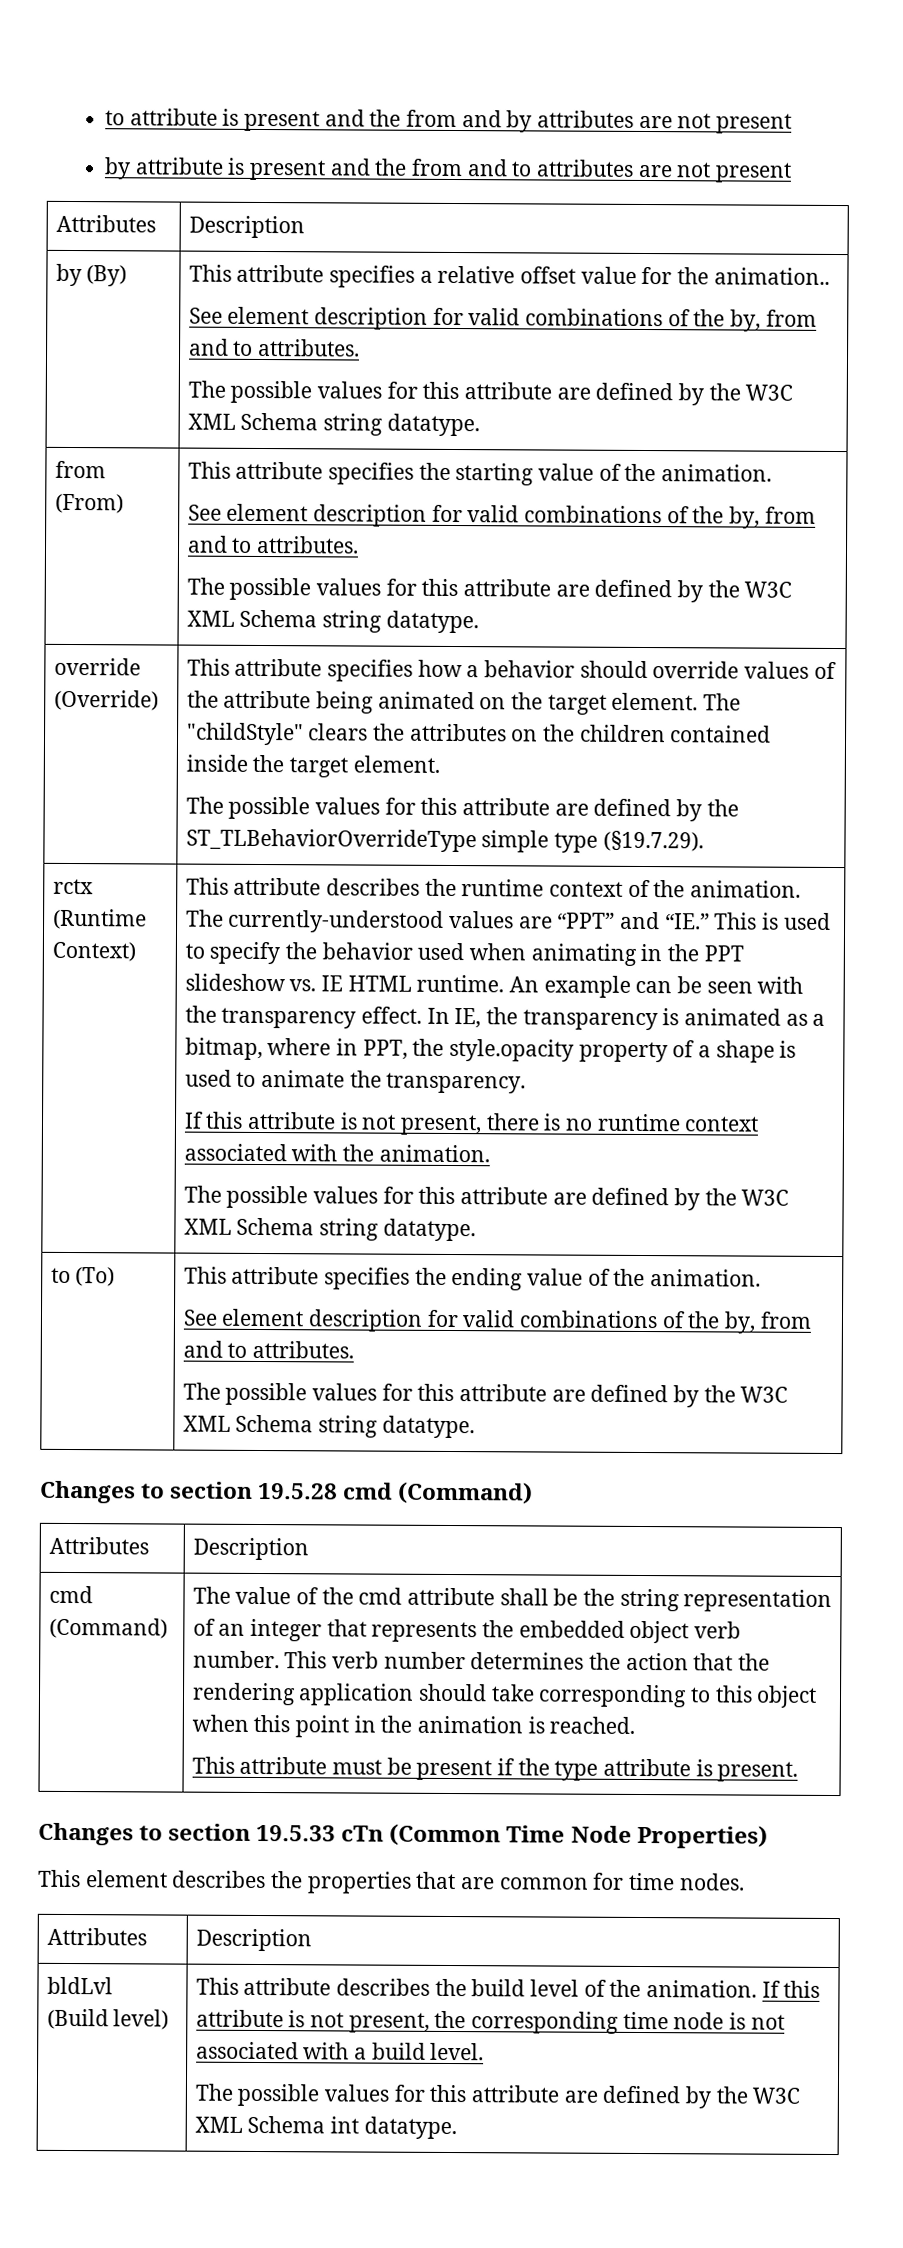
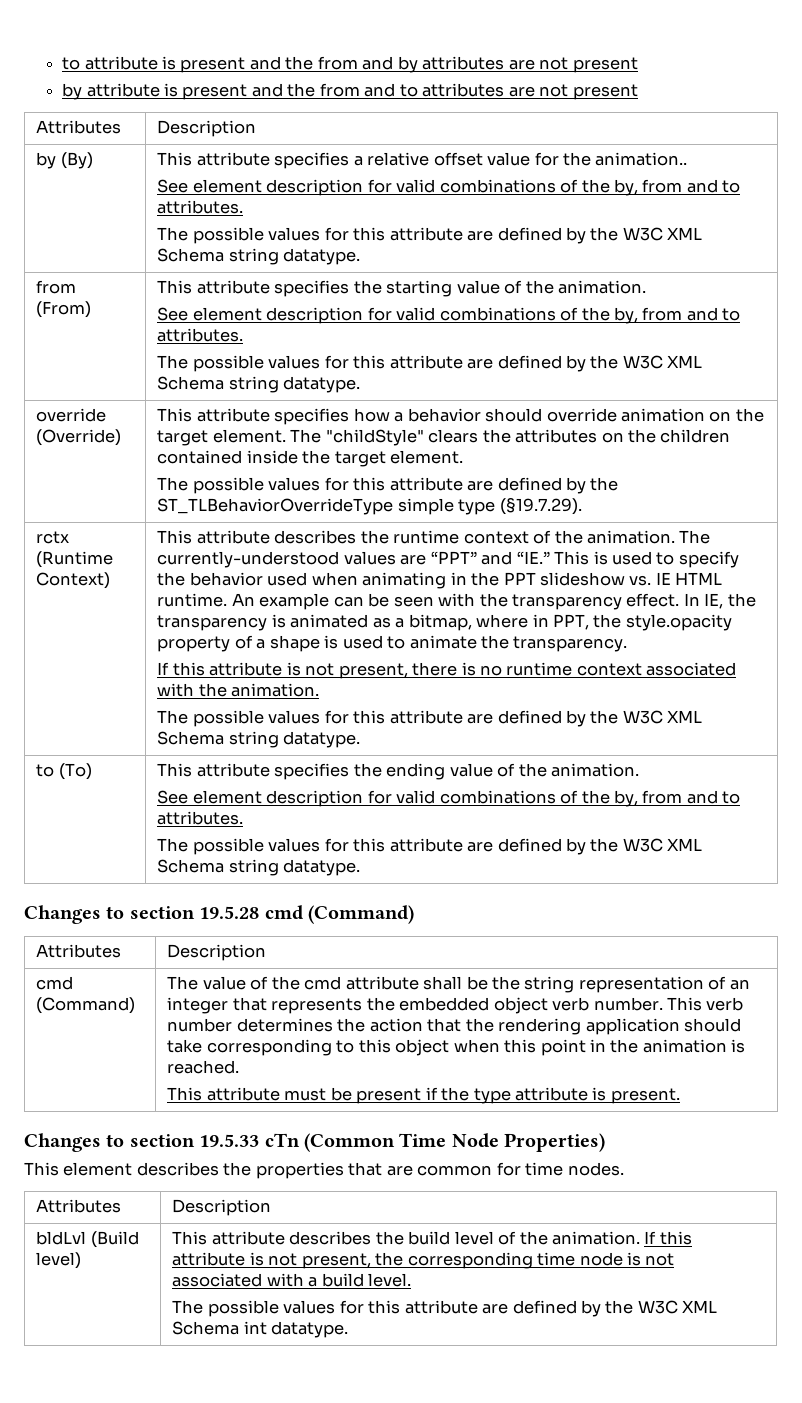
[743,661,837,680] [186,690,475,714] values of the attribute being animated -> [621,408,706,422] animation

